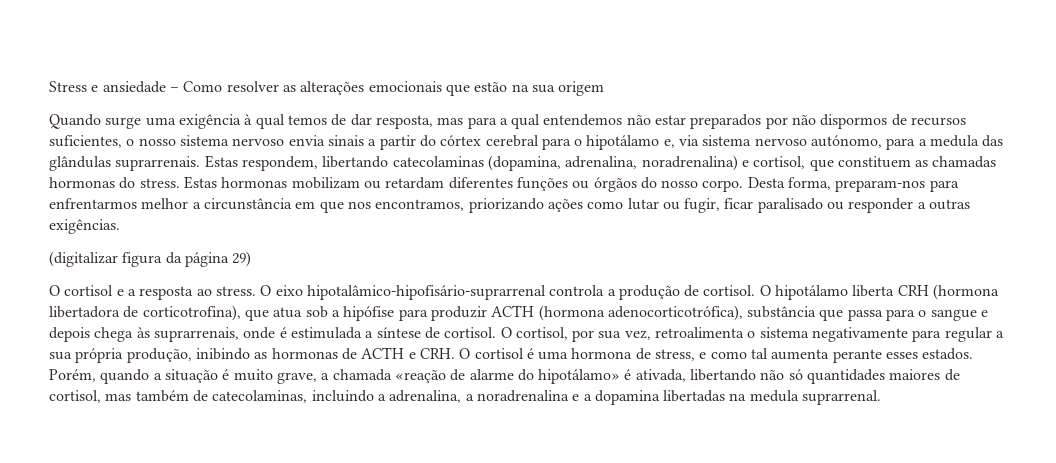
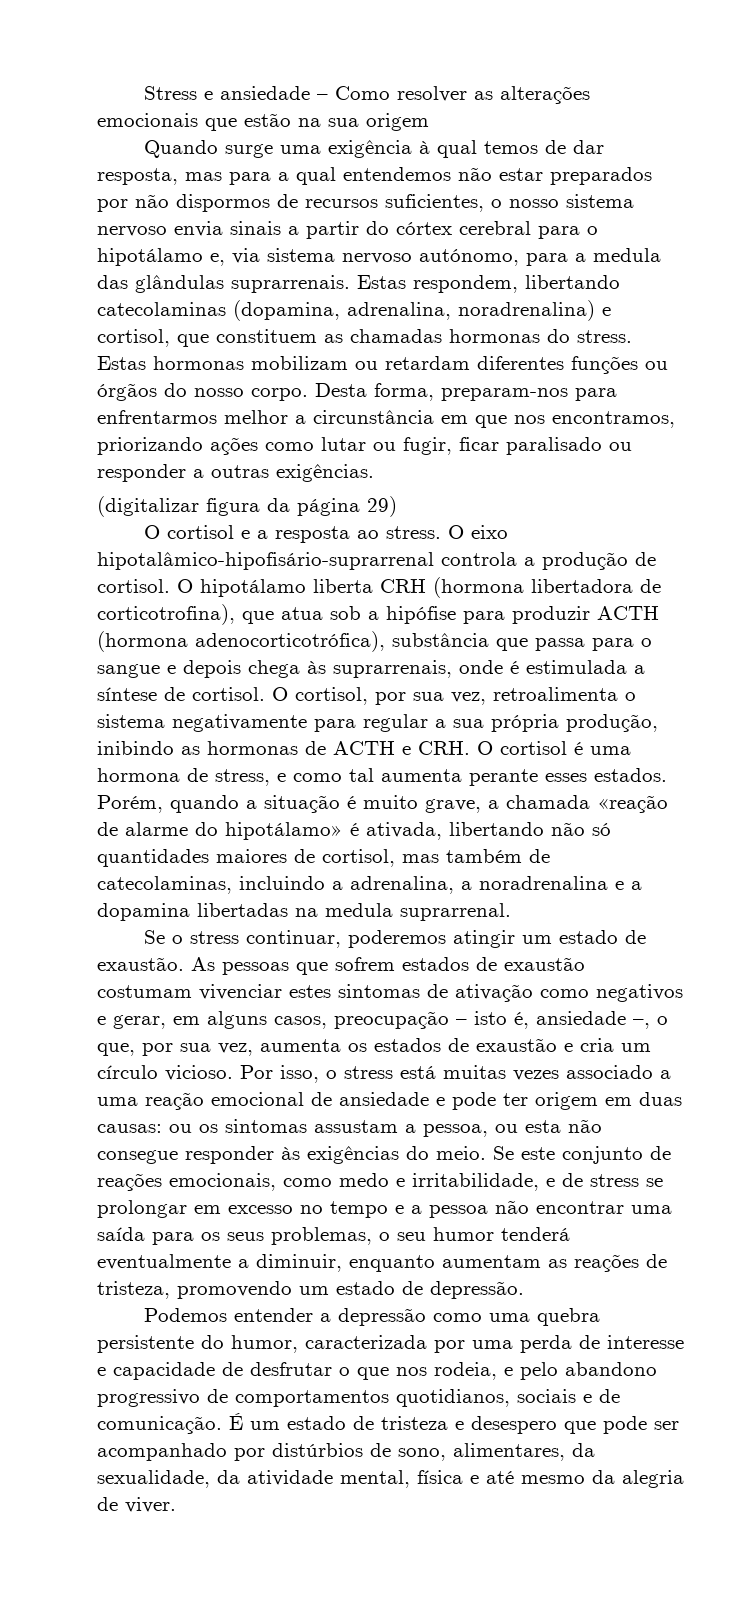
(882, 397) none -> [144,930,647,948] [97,957,585,975] [97,984,683,1002] [97,1011,668,1029] [97,1038,651,1056] [97,1065,671,1083] [97,1092,682,1110] [97,1119,602,1137] [97,1146,671,1164] [97,1173,663,1191] [97,1200,672,1218] [97,1227,570,1245] [97,1254,667,1272] [97,1281,524,1299] [144,1308,601,1326] [97,1335,684,1353] [97,1362,657,1380] [97,1389,620,1407] [97,1413,679,1434] [97,1443,595,1461] [97,1470,684,1488] [97,1497,176,1513] // Se o stress continuar, poderemos atingir um estado de exaustão. As pessoas que sofrem estados de exaustão costumam vivenciar estes sintomas de ativação como negativos e gerar, em alguns casos, preocupação – isto é, ansiedade –, o que, por sua vez, aumenta os estados de exaustão e cria um círculo vicioso. Por isso, o stress está muitas vezes associado a uma reação emocional de ansiedade e pode ter origem em duas causas: ou os sintomas assustam a pessoa, ou esta não consegue responder às exigências do meio. Se este conjunto de reações emocionais, como medo e irritabilidade, e de stress se prolongar em excesso no tempo e a pessoa não encontrar uma saída para os seus problemas, o seu humor tenderá eventualmente a diminuir, enquanto aumentam as reações de tristeza, promovendo um estado de depressão. // Podemos entender a depressão como uma quebra persistente do humor, caracterizada por uma perda de interesse e capacidade de desfrutar o que nos rodeia, e pelo abandono progressivo de comportamentos quotidianos, sociais e de comunicação. É um estado de tristeza e desespero que pode ser acompanhado por distúrbios de sono, alimentares, da sexualidade, da atividade mental, física e até mesmo da alegria de viver.

